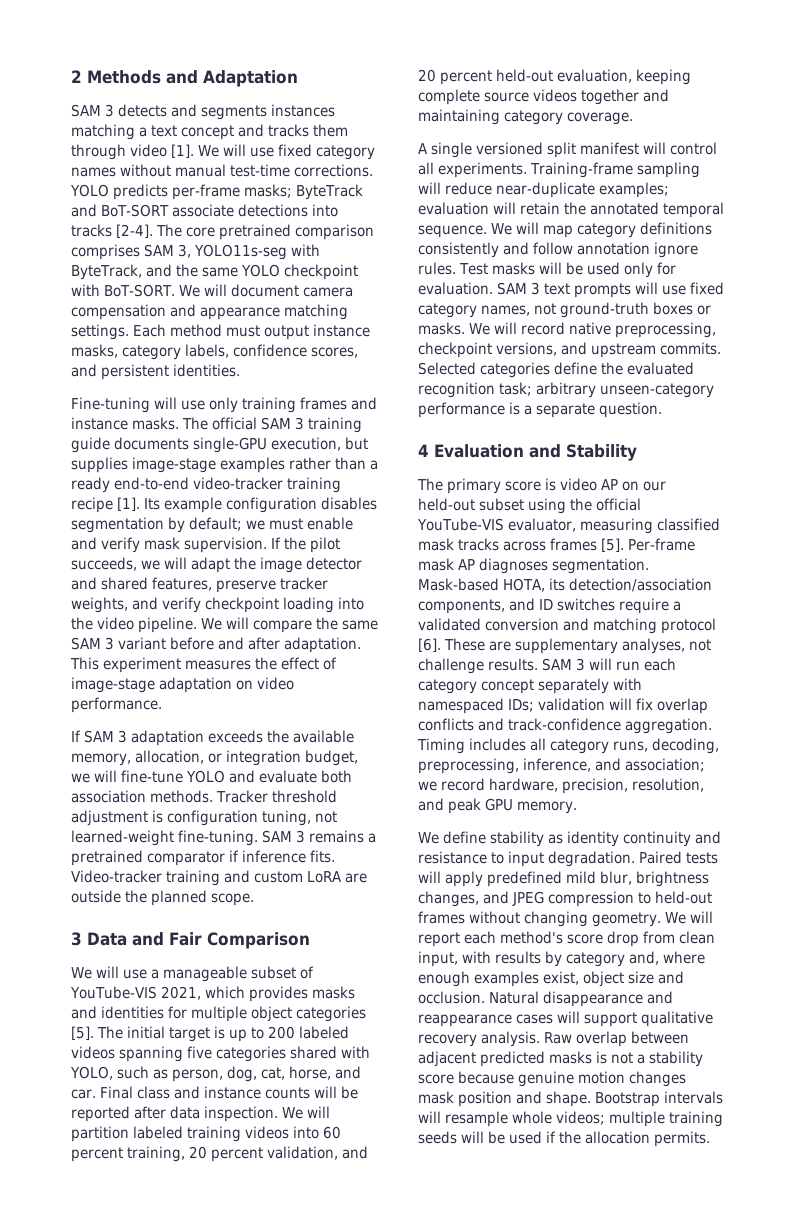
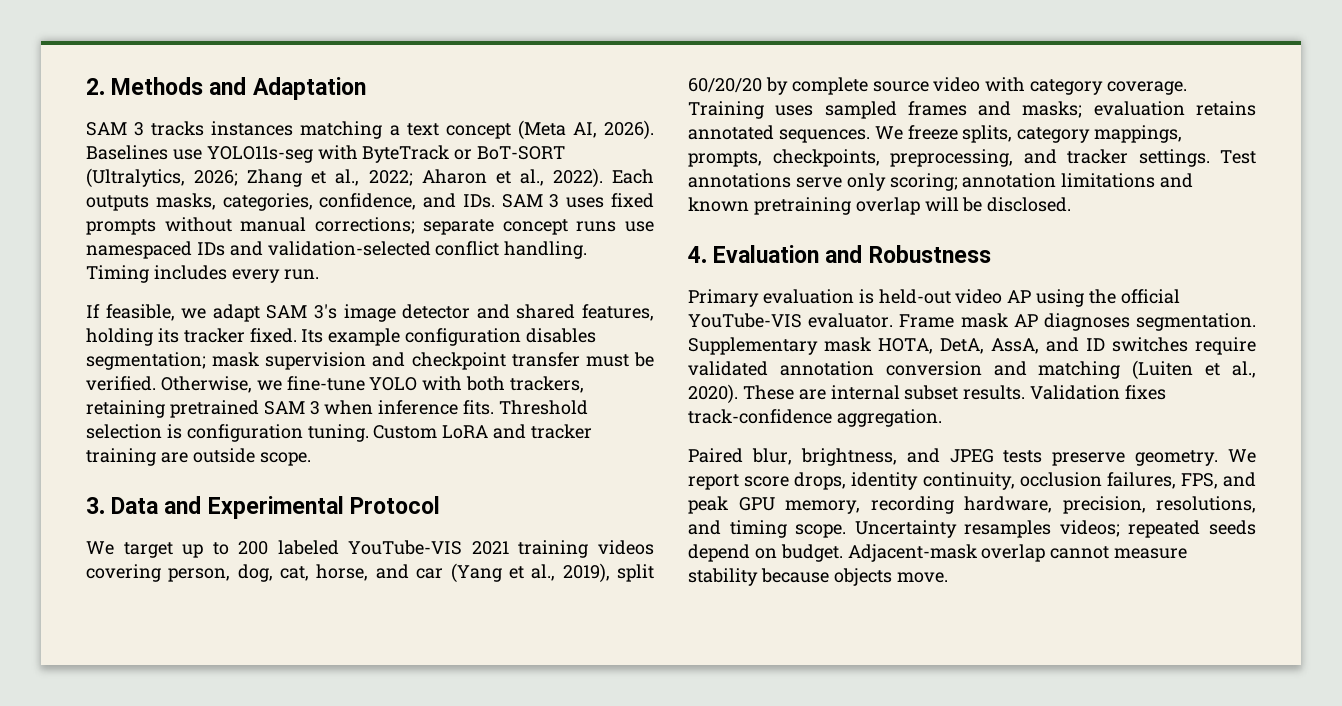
[71,70,82,83] 2 -> [86,78,105,95] 2.
[118,104,267,120] detects and segments -> [151,121,205,136] tracks
[238,124,348,137] [71,144,375,160] [71,164,373,177] [70,184,363,200] [71,204,338,217] [71,224,374,240] [71,244,320,260] [71,264,358,280] [71,284,353,297] [71,304,348,320] [71,324,370,340] [71,344,358,360] [71,364,240,380] [71,397,377,413] [71,417,362,433] [71,437,368,453] [71,457,378,473] [71,477,341,493] [71,497,377,513] [71,517,353,533] [71,537,340,553] [71,557,256,573] and tracks them through video [1]. We will use fixed category names without manual test-time corrections. YOLO predicts per-frame masks; ByteTrack and BoT-SORT associate detections into tracks [2-4]. The core pretrained comparison comprises SAM 3, YOLO11s-seg with ByteTrack, and the same YOLO checkpoint with BoT-SORT. We will document camera compensation and appearance matching settings. Each method must output instance masks, category labels, confidence scores, and persistent identities. // Fine-tuning will use only training frames and instance masks. The official SAM 3 training guide documents single-GPU execution, but supplies image-stage examples rather than a ready end-to-end video-tracker training recipe [1]. Its example configuration disables segmentation by default; we must enable and verify mask supervision. If the pilot succeeds, we will adapt the -> [517,120,655,140] [86,145,566,163] [86,168,655,188] [86,193,654,211] [86,217,654,235] [86,241,588,259] [86,265,319,283] [86,304,337,322] (Meta AI, 2026). Baselines use YOLO11s-seg with ByteTrack or BoT-SORT (Ultralytics, 2026; Zhang et al., 2022; Aharon et al., 2022). Each outputs masks, categories, confidence, and IDs. SAM 3 uses fixed prompts without manual corrections; separate concept runs use namespaced IDs and validation-selected conflict handling. Timing includes every run. // If feasible, we adapt SAM 3's
[216,577,328,593] [71,597,364,613] [71,617,378,633] [71,637,361,653] [70,657,337,673] [71,677,294,693] [71,697,162,713] [71,730,354,746] [71,750,358,766] [71,770,352,783] [71,790,337,803] [71,810,337,826] [71,830,376,846] [71,850,335,866] [71,870,367,886] [71,890,207,906] preserve tracker weights, and verify checkpoint loading into the video pipeline. We will compare the same SAM 3 variant before and after adaptation. This experiment measures the effect of image-stage adaptation on video performance. // If SAM 3 adaptation exceeds the available memory, allocation, or integration budget, we will fine-tune YOLO and evaluate both association methods. Tracker threshold adjustment is configuration tuning, not learned-weight fine-tuning. SAM 3 remains a pretrained comparator if inference fits. Video-tracker training and custom LoRA are outside the planned -> [86,328,597,346] [86,352,654,370] [86,376,585,393] [86,400,589,418] [86,424,593,442] [86,448,255,466] holding its tracker fixed. Its example configuration disables segmentation; mask supervision and checkpoint transfer must be verified. Otherwise, we fine-tune YOLO with both trackers, retaining pretrained SAM 3 when inference fits. Threshold selection is configuration tuning. Custom LoRA and tracker training are outside
[71,932,82,946] 3 -> [86,497,105,514] 3.
[169,932,310,949] [71,966,314,982] [70,986,355,1002] [71,1006,366,1022] [71,1026,349,1042] [71,1046,370,1062] [70,1066,168,1080] Fair Comparison // We will use a manageable subset of YouTube-VIS 2021, which provides masks and identities for multiple object categories [5]. The initial target is up to 200 labeled videos spanning five categories shared with YOLO, such as -> [207,496,440,519] [86,540,654,558] [86,564,161,582] Experimental Protocol // We target up to 200 labeled YouTube-VIS 2021 training videos covering
[71,1086,358,1099] [71,1106,330,1122] [71,1126,341,1142] [71,1146,368,1162] [418,69,691,85] [418,89,669,105] [418,109,633,125] [418,142,717,158] [418,162,700,178] [418,182,669,198] [418,202,724,218] [418,222,712,238] [418,242,698,258] [418,262,676,278] [418,282,724,298] [418,302,711,318] [418,322,716,338] [418,342,721,358] [418,362,694,378] [418,382,714,398] [418,402,662,418] [418,444,637,461] [417,478,666,494] [418,498,641,514] [417,518,720,534] [418,538,695,552] [418,558,649,574] [418,578,712,592] [418,599,505,614] car. Final class and instance counts will be reported after data inspection. We will partition labeled training videos into 60 percent training, 20 percent validation, and 20 percent held-out evaluation, keeping complete source videos together and maintaining category coverage. // A single versioned split manifest will control all experiments. Training-frame sampling will reduce near-duplicate examples; evaluation will retain the annotated temporal sequence. We will map category definitions consistently and follow annotation ignore rules. Test masks will be used only for evaluation. SAM 3 text prompts will use fixed category names, not ground-truth boxes or masks. We will record native preprocessing, checkpoint versions, and upstream commits. Selected categories define the evaluated recognition task; arbitrary unseen-category performance is a separate question. // 4 Evaluation and Stability // The primary score is video AP on our held-out subset using the official YouTube-VIS evaluator, measuring classified mask tracks across frames [5]. Per-frame mask AP diagnoses segmentation. Mask-based HOTA, its detection/association components, -> [416,563,655,583] [688,77,1188,95] [688,101,1256,119] [688,125,1183,143] [688,149,1256,167] [688,173,1194,191] [688,197,1072,215] [688,245,991,263] [688,289,1180,307] [688,313,1256,331] [688,337,1039,355] car (Yang et al., 2019), split 60/20/20 by complete source video with category coverage. Training uses sampled frames and masks; evaluation retains annotated sequences. We freeze splits, category mappings, prompts, checkpoints, preprocessing, and tracker settings. Test annotations serve only scoring; annotation limitations and known pretraining overlap will be disclosed. // 4. Evaluation and Robustness // Primary evaluation is held-out video AP using the official YouTube-VIS evaluator. Frame mask AP diagnoses segmentation. Supplementary mask HOTA, DetA, AssA,
[673,601,681,611] [418,618,481,631] a validated -> [688,361,874,376] validated annotation
[661,618,716,634] [418,638,711,654] [418,658,676,674] [418,678,642,694] [418,698,708,714] [418,718,712,734] [417,738,719,754] [418,758,705,774] [418,778,704,794] [418,798,577,814] [418,831,721,847] [418,851,718,867] [418,871,709,887] [418,891,712,907] [418,911,713,927] [418,931,715,947] [418,951,705,967] [418,971,684,987] [418,991,673,1007] [418,1011,713,1027] [418,1031,689,1047] [418,1051,703,1067] [418,1071,686,1087] [418,1091,723,1107] [418,1111,723,1127] [418,1131,710,1147] protocol [6]. These are supplementary analyses, not challenge results. SAM 3 will run each category concept separately with namespaced IDs; validation will fix overlap conflicts and track-confidence aggregation. Timing includes all category runs, decoding, preprocessing, inference, and association; we record hardware, precision, resolution, and peak GPU memory. // We define stability as identity continuity and resistance to input degradation. Paired tests will apply predefined mild blur, brightness changes, and JPEG compression to held-out frames without changing geometry. We will report each method's score drop from clean input, with results by category and, where enough examples exist, object size and occlusion. Natural disappearance and reappearance cases will support qualitative recovery analysis. Raw overlap between adjacent predicted masks is not a stability score because genuine motion changes mask position and shape. Bootstrap intervals will resample whole videos; multiple training seeds will be used if the allocation permits. -> [1132,360,1256,380] [688,384,1167,404] [688,409,942,427] [688,448,1256,466] [688,472,1256,490] [688,496,1256,514] [688,520,1256,538] [688,544,1188,562] [688,568,948,586] (Luiten et al., 2020). These are internal subset results. Validation fixes track-confidence aggregation. // Paired blur, brightness, and JPEG tests preserve geometry. We report score drops, identity continuity, occlusion failures, FPS, and peak GPU memory, recording hardware, precision, resolutions, and timing scope. Uncertainty resamples videos; repeated seeds depend on budget. Adjacent-mask overlap cannot measure stability because objects move.

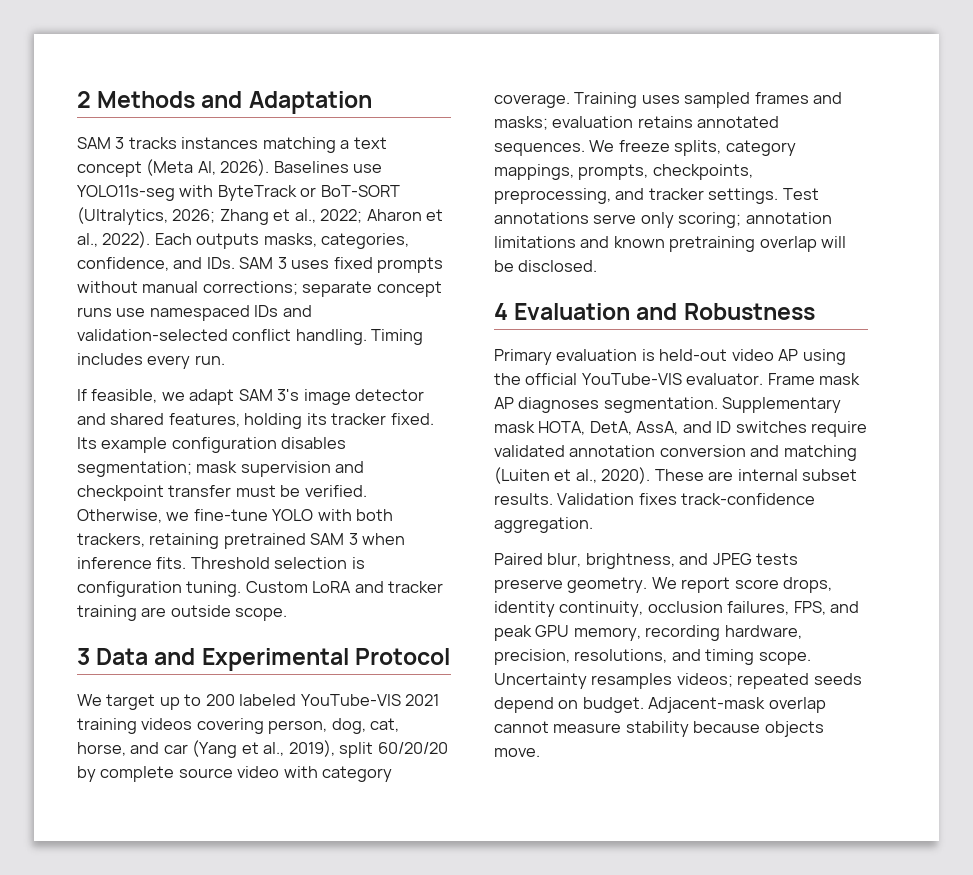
[86,78,105,95] 2. -> [77,91,91,108] 2
[86,497,105,514] 3. -> [77,648,90,665] 3
[688,246,707,263] 4. -> [494,303,508,320] 4

